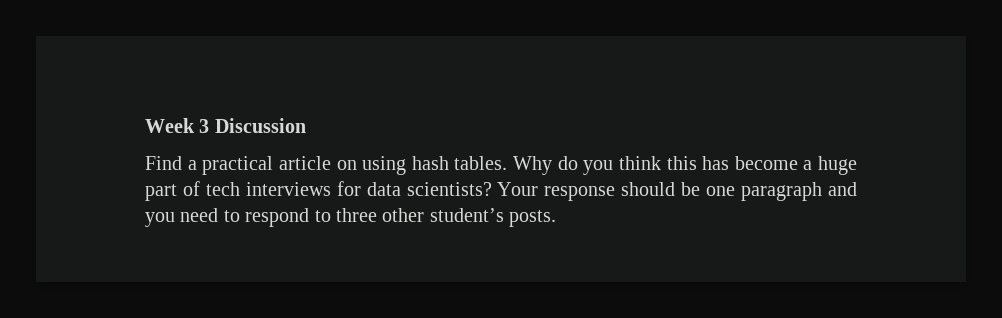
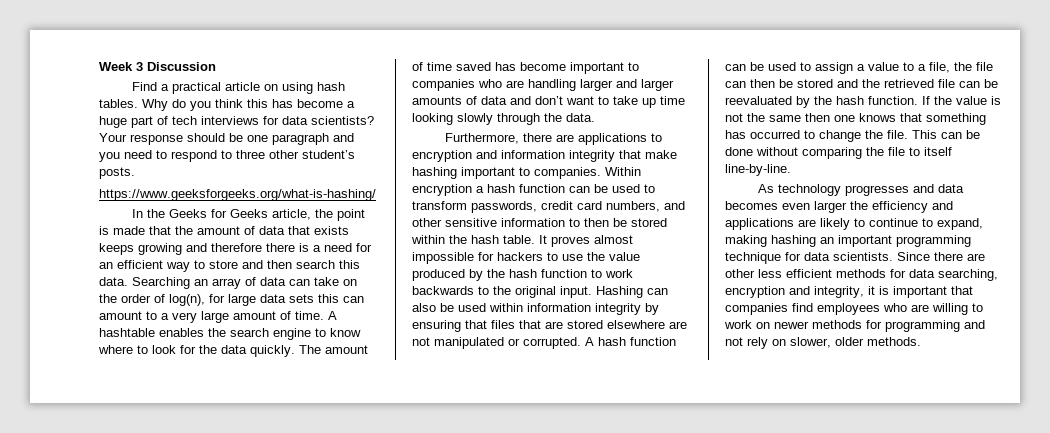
(557, 218) none -> [99,189,376,201] [132,209,366,221] [99,226,349,235] [99,243,372,255] [99,260,360,272] [99,277,357,289] [99,294,364,306] [99,311,337,323] [99,328,361,340] [98,345,368,357] [412,62,639,74] [412,79,674,91] [412,96,685,108] [412,113,595,125] [445,133,663,145] [412,150,677,162] [412,167,641,179] [412,184,655,196] [412,201,685,213] [412,218,667,227] [411,235,633,247] [412,252,640,264] [412,269,633,281] [412,286,668,298] [412,303,659,315] [412,320,687,332] [412,337,676,349] [725,62,993,74] [725,79,998,88] [725,96,1001,108] [725,113,986,125] [725,130,980,142] [725,147,952,159] [725,164,791,176] [758,184,965,196] [725,201,953,213] [725,218,983,230] [725,235,971,247] [725,252,985,264] [725,269,998,281] [725,286,973,298] [725,303,983,315] [724,320,985,332] [725,337,921,349] // https://www.geeksforgeeks.org/what-is-hashing/ // In the Geeks for Geeks article, the point is made that the amount of data that exists keeps growing and therefore there is a need for an efficient way to store and then search this data. Searching an array of data can take on the order of log(n), for large data sets this can amount to a very large amount of time. A hashtable enables the search engine to know where to look for the data quickly. The amount of time saved has become important to companies who are handling larger and larger amounts of data and don’t want to take up time looking slowly through the data. // Furthermore, there are applications to encryption and information integrity that make hashing important to companies. Within encryption a hash function can be used to transform passwords, credit card numbers, and other sensitive information to then be stored within the hash table. It proves almost impossible for hackers to use the value produced by the hash function to work backwards to the original input. Hashing can also be used within information integrity by ensuring that files that are stored elsewhere are not manipulated or corrupted. A hash function can be used to assign a value to a file, the file can then be stored and the retrieved file can be reevaluated by the hash function. If the value is not the same then one knows that something has occurred to change the file. This can be done without comparing the file to itself line-by-line. // As technology progresses and data becomes even larger the efficiency and applications are likely to continue to expand, making hashing an important programming technique for data scientists. Since there are other less efficient methods for data searching, encryption and integrity, it is important that companies find employees who are willing to work on newer methods for programming and not rely on slower, older methods.

